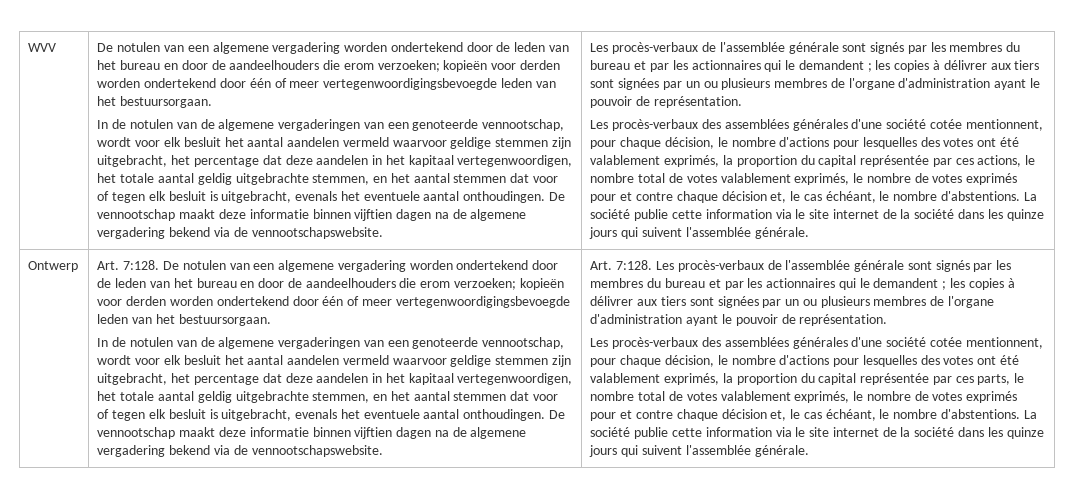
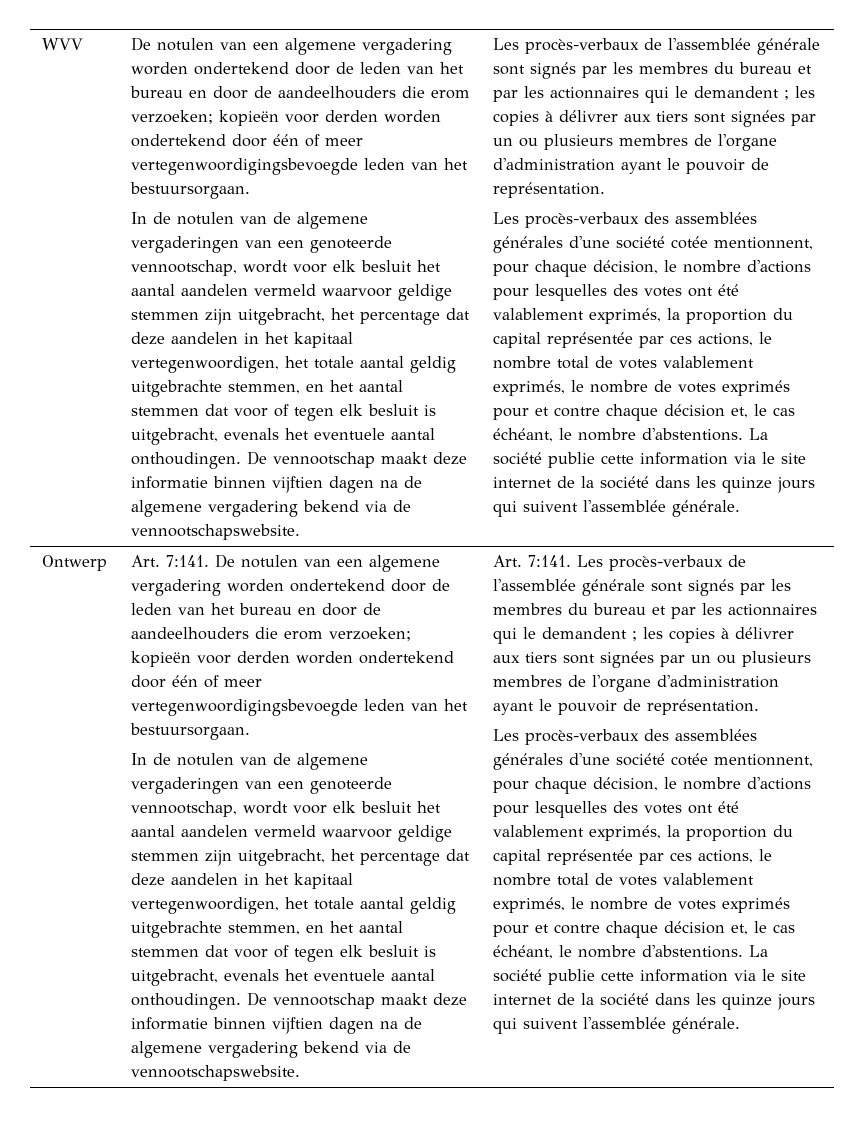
[123,260,160,270] 7:128. -> [165,555,209,567] 7:141.
[616,260,653,270] 7:128. -> [527,555,571,567] 7:141.
[977,374,1011,385] parts, -> [697,850,753,863] actions,

